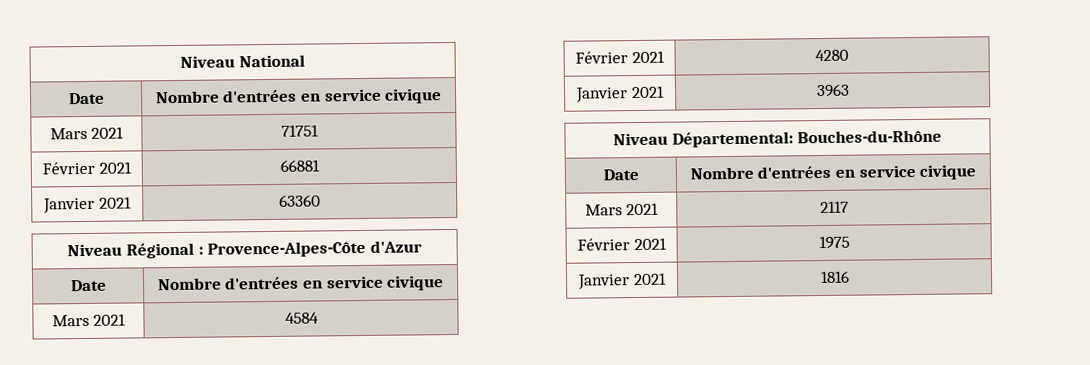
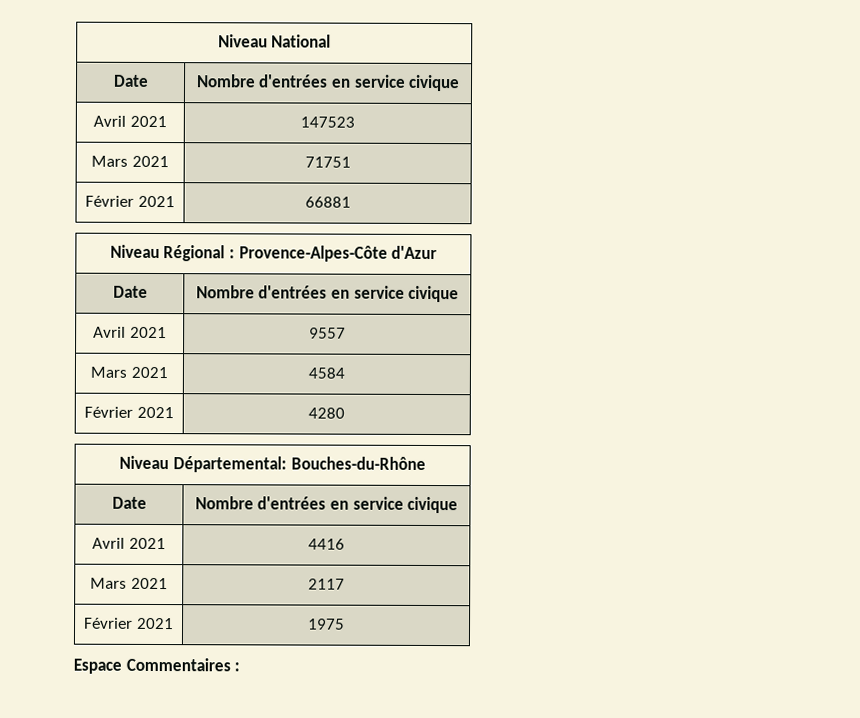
(443, 96) none -> [93,115,167,128] [300,116,355,128] // Avril 2021 | 147523
[43,196,132,214] [279,194,321,207] // Janvier 2021 | 63360 -> (351, 202) none
(445, 283) none -> [93,326,167,339] [309,327,346,339] // Avril 2021 | 9557
[575,85,665,103] [815,83,850,98] // Janvier 2021 | 3963 -> (345, 413) none
(977, 172) none -> [92,537,166,550] [308,538,345,550] // Avril 2021 | 4416
[577,272,667,290] [819,270,850,284] // Janvier 2021 | 1816 -> [73,657,241,674] // Espace Commentaires :

